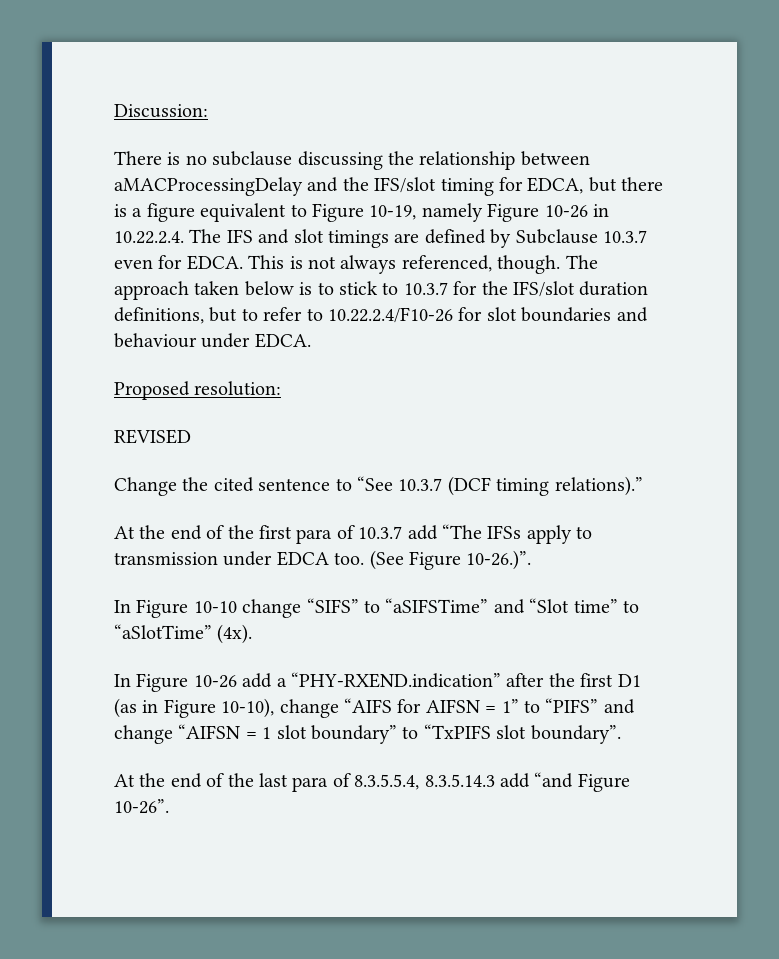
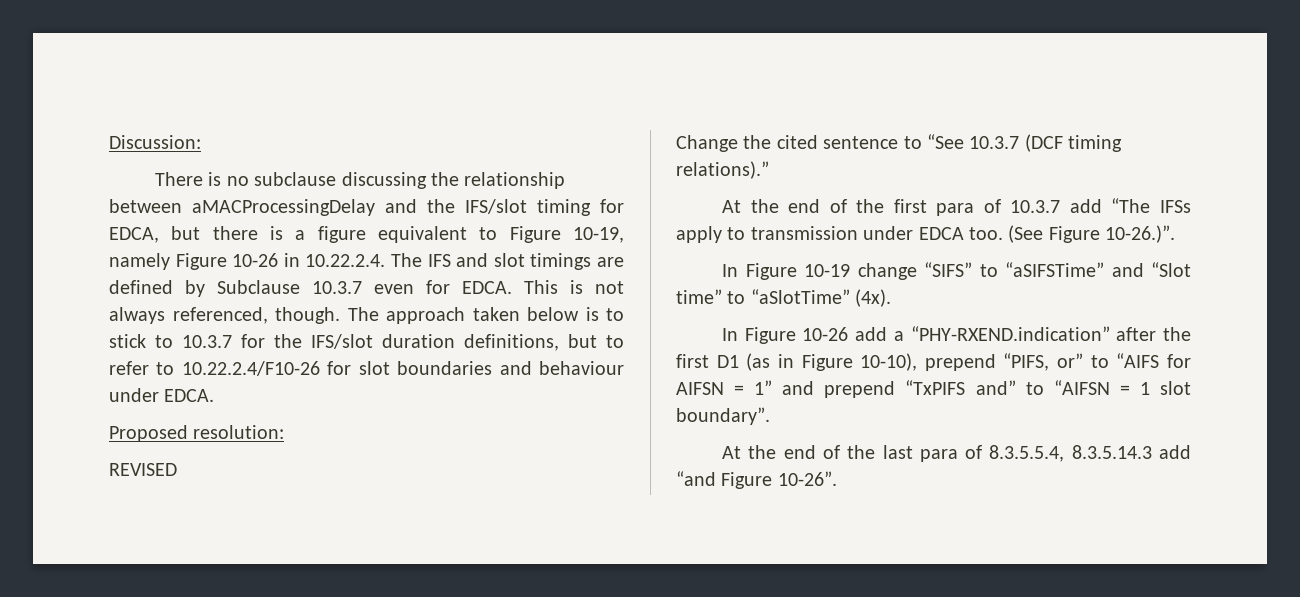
[193,601,237,613] 10-10 -> [803,264,850,277] 10-19
[279,699,339,718] change -> [924,353,1109,371] prepend “PIFS, or” to
[523,698,635,714] [114,724,491,744] to “PIFS” and change “AIFSN = 1 slot boundary” to “TxPIFS -> [782,380,1150,398] and prepend “TxPIFS and” to “AIFSN = 1

